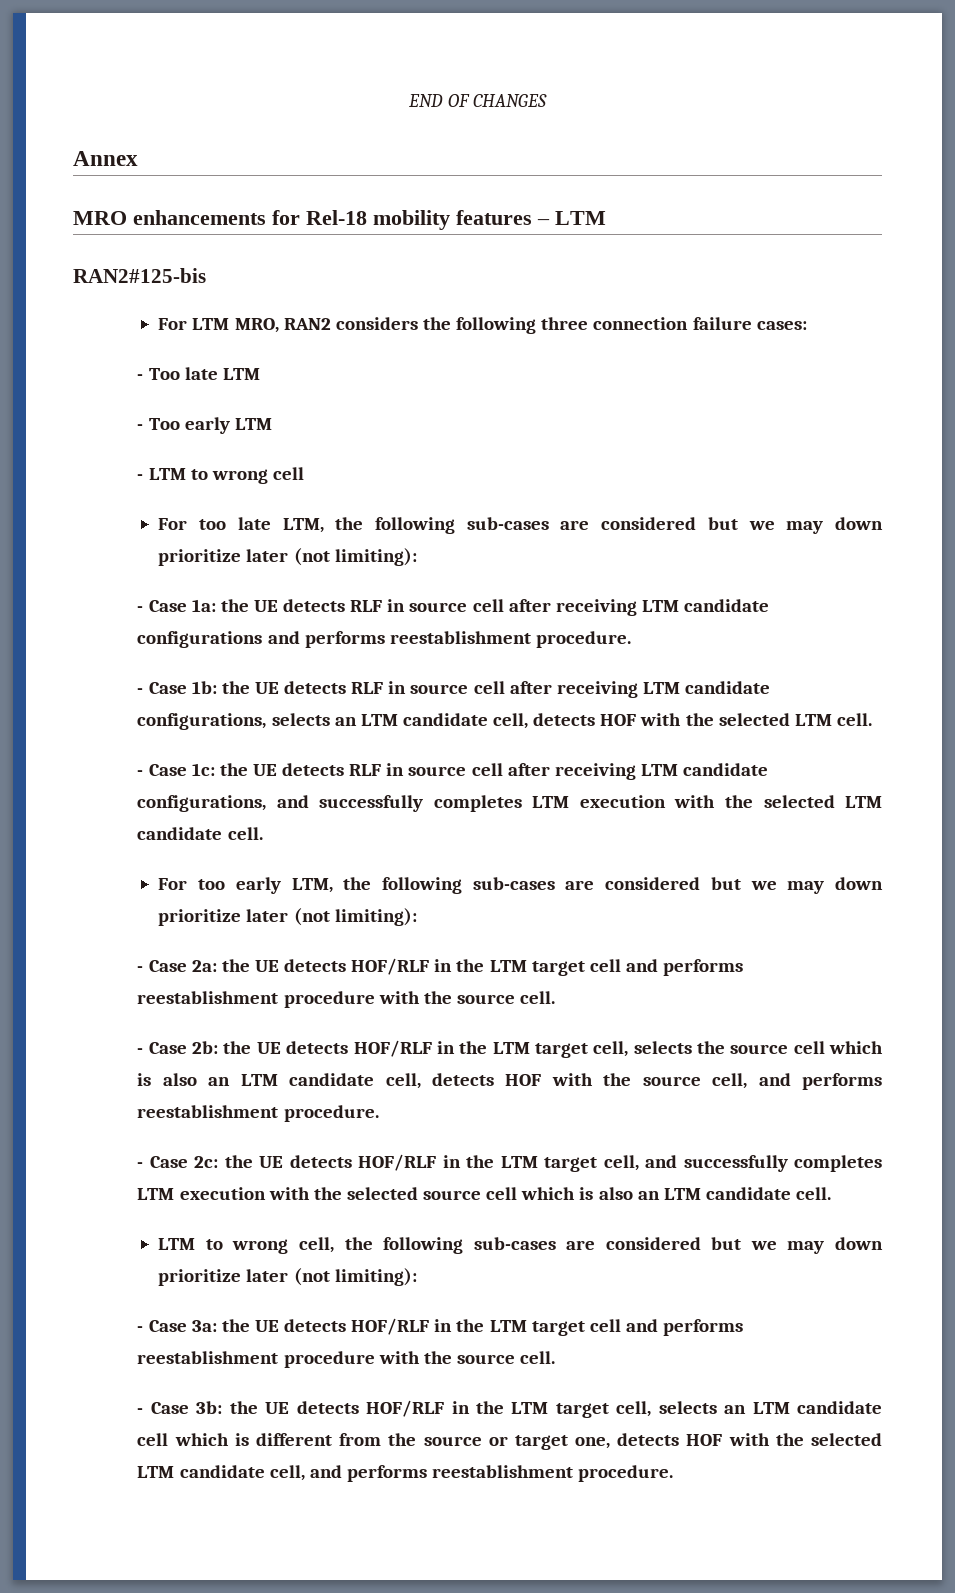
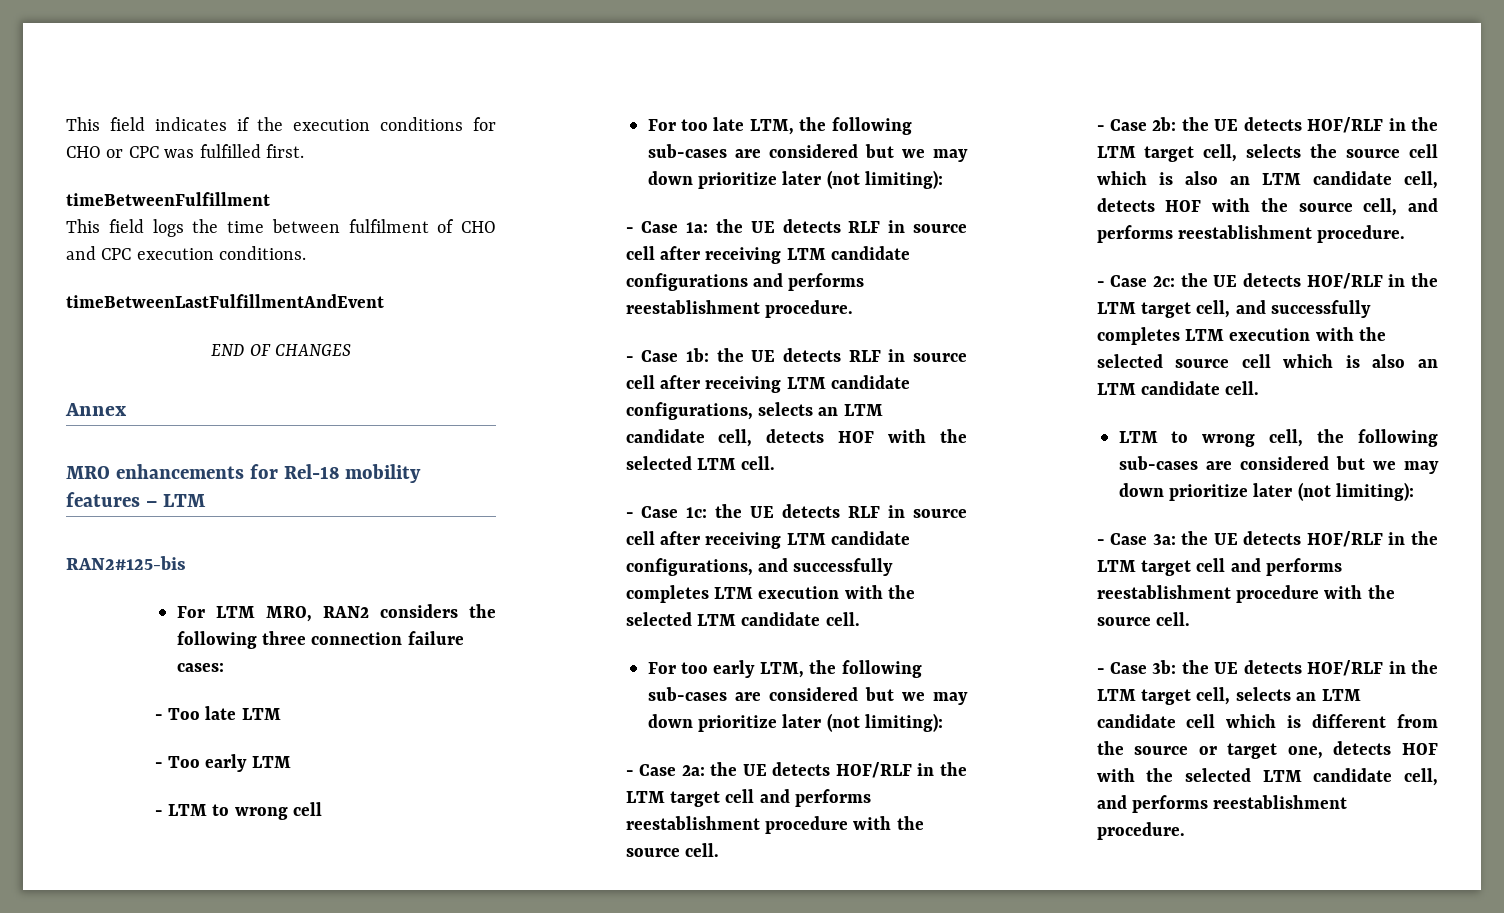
(408, 100) none -> [66,117,496,131] [66,144,304,158] [66,192,270,206] [66,219,496,237] [66,246,307,260] [66,294,384,308] This field indicates if the execution conditions for CHO or CPC was fulfilled first. // timeBetweenFulfillment // This field logs the time between fulfilment of CHO and CPC execution conditions. // timeBetweenLastFulfillmentAndEvent //

